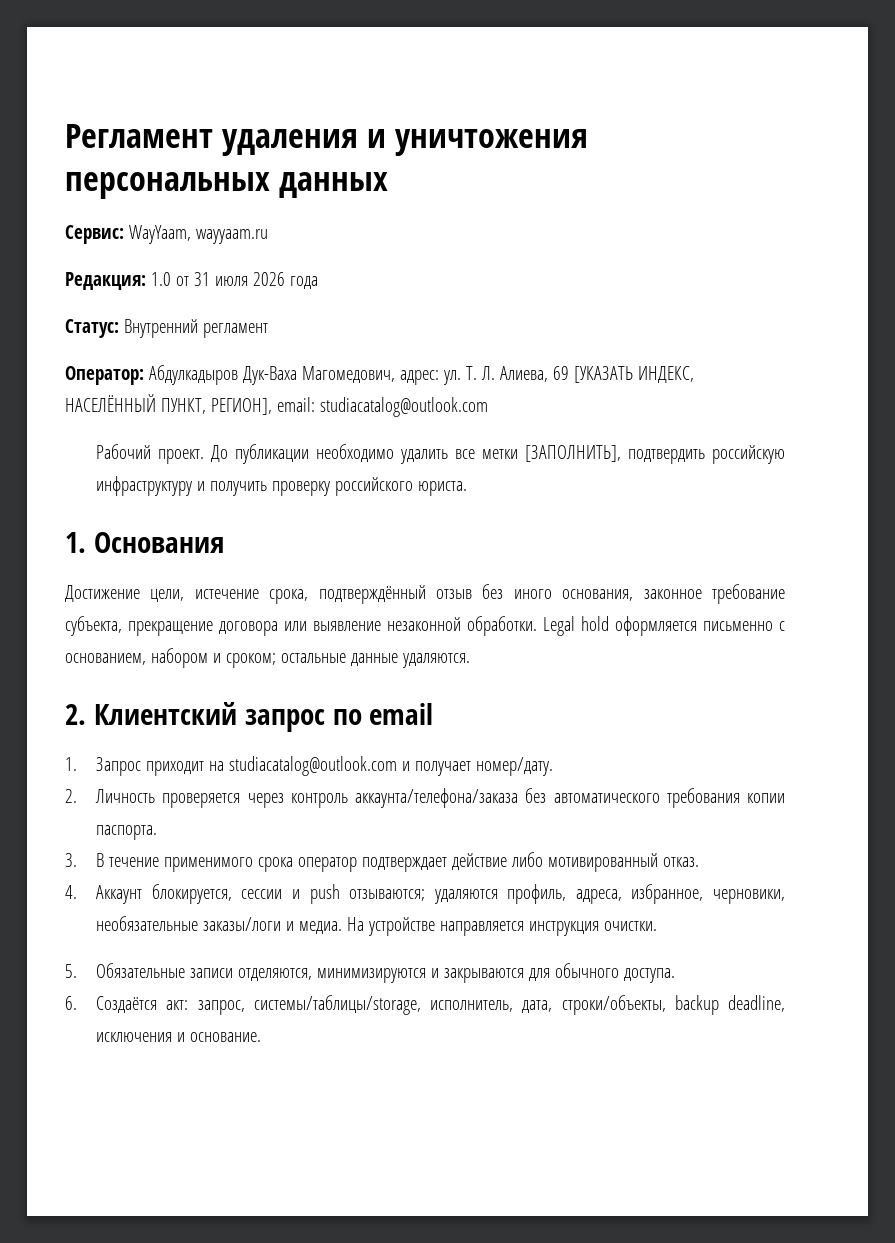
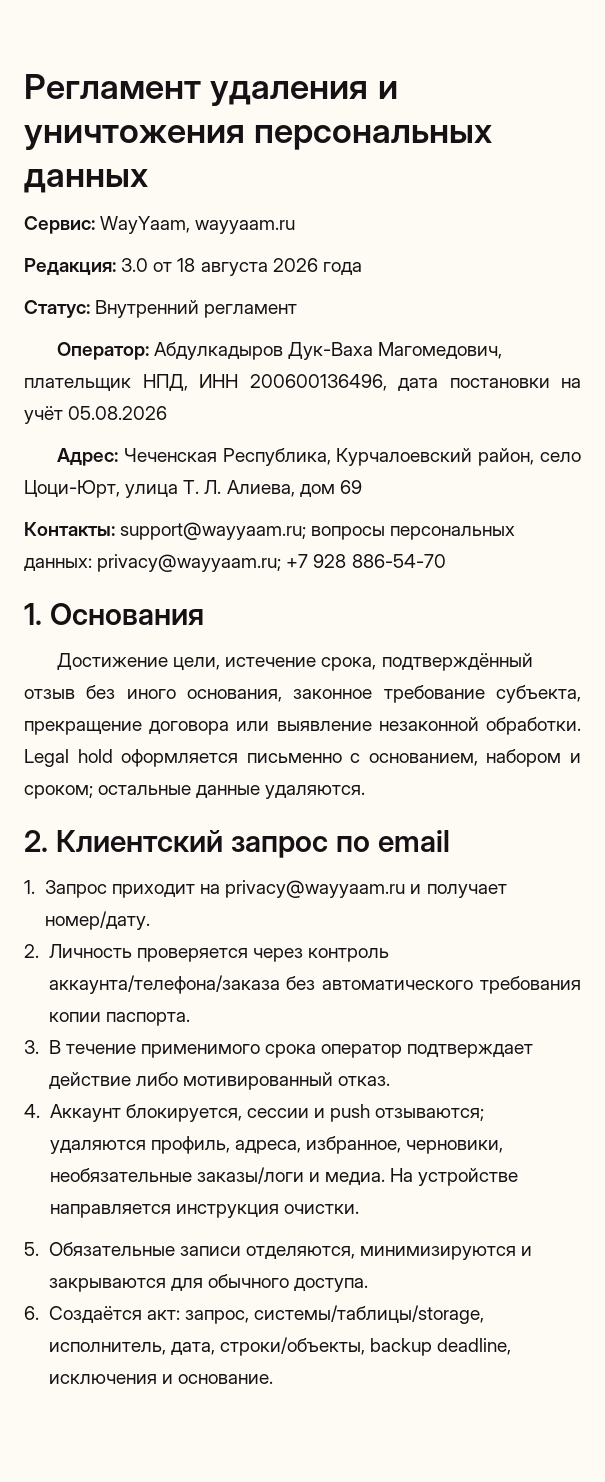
[150,272,248,286] 1.0 от 31 июля -> [121,258,268,276] 3.0 от 18 августа
[399,370,461,385] адрес: ул. -> [24,374,581,391] [24,406,168,424] [57,448,581,466] [24,480,179,498] плательщик НПД, ИНН 200600136496, дата постановки на учёт 05.08.2026 // Адрес: Чеченская Республика, Курчалоевский район, село Цоци-Юрт, улица
(548, 374) none -> [299,484,335,497] дом
[573,366,694,383] [65,394,488,417] [96,444,786,464] [96,476,468,496] [УКАЗАТЬ ИНДЕКС, НАСЕЛЁННЫЙ ПУНКТ, РЕГИОН], email: studiacatalog@outlook.com // Рабочий проект. До публикации необходимо удалить все метки [ЗАПОЛНИТЬ], подтвердить российскую инфраструктуру и получить проверку российского юриста. -> [24,522,516,540] [24,554,446,572] // Контакты: support@wayyaam.ru; вопросы персональных данных: privacy@wayyaam.ru; +7 928 886-54-70
[229,756,398,776] studiacatalog@outlook.com -> [225,880,406,898] privacy@wayyaam.ru

